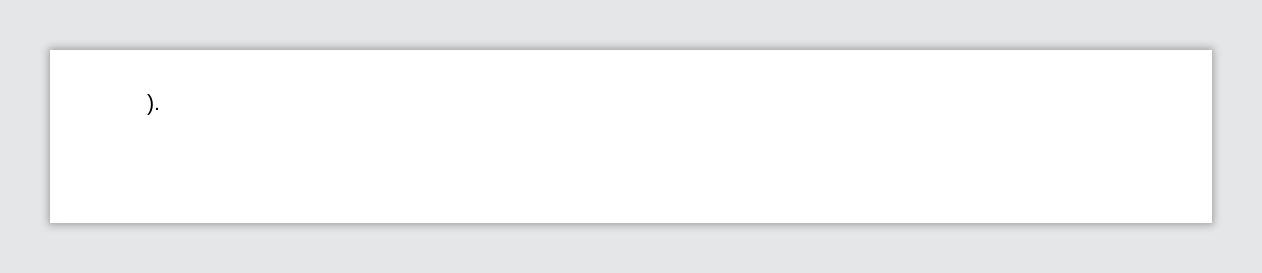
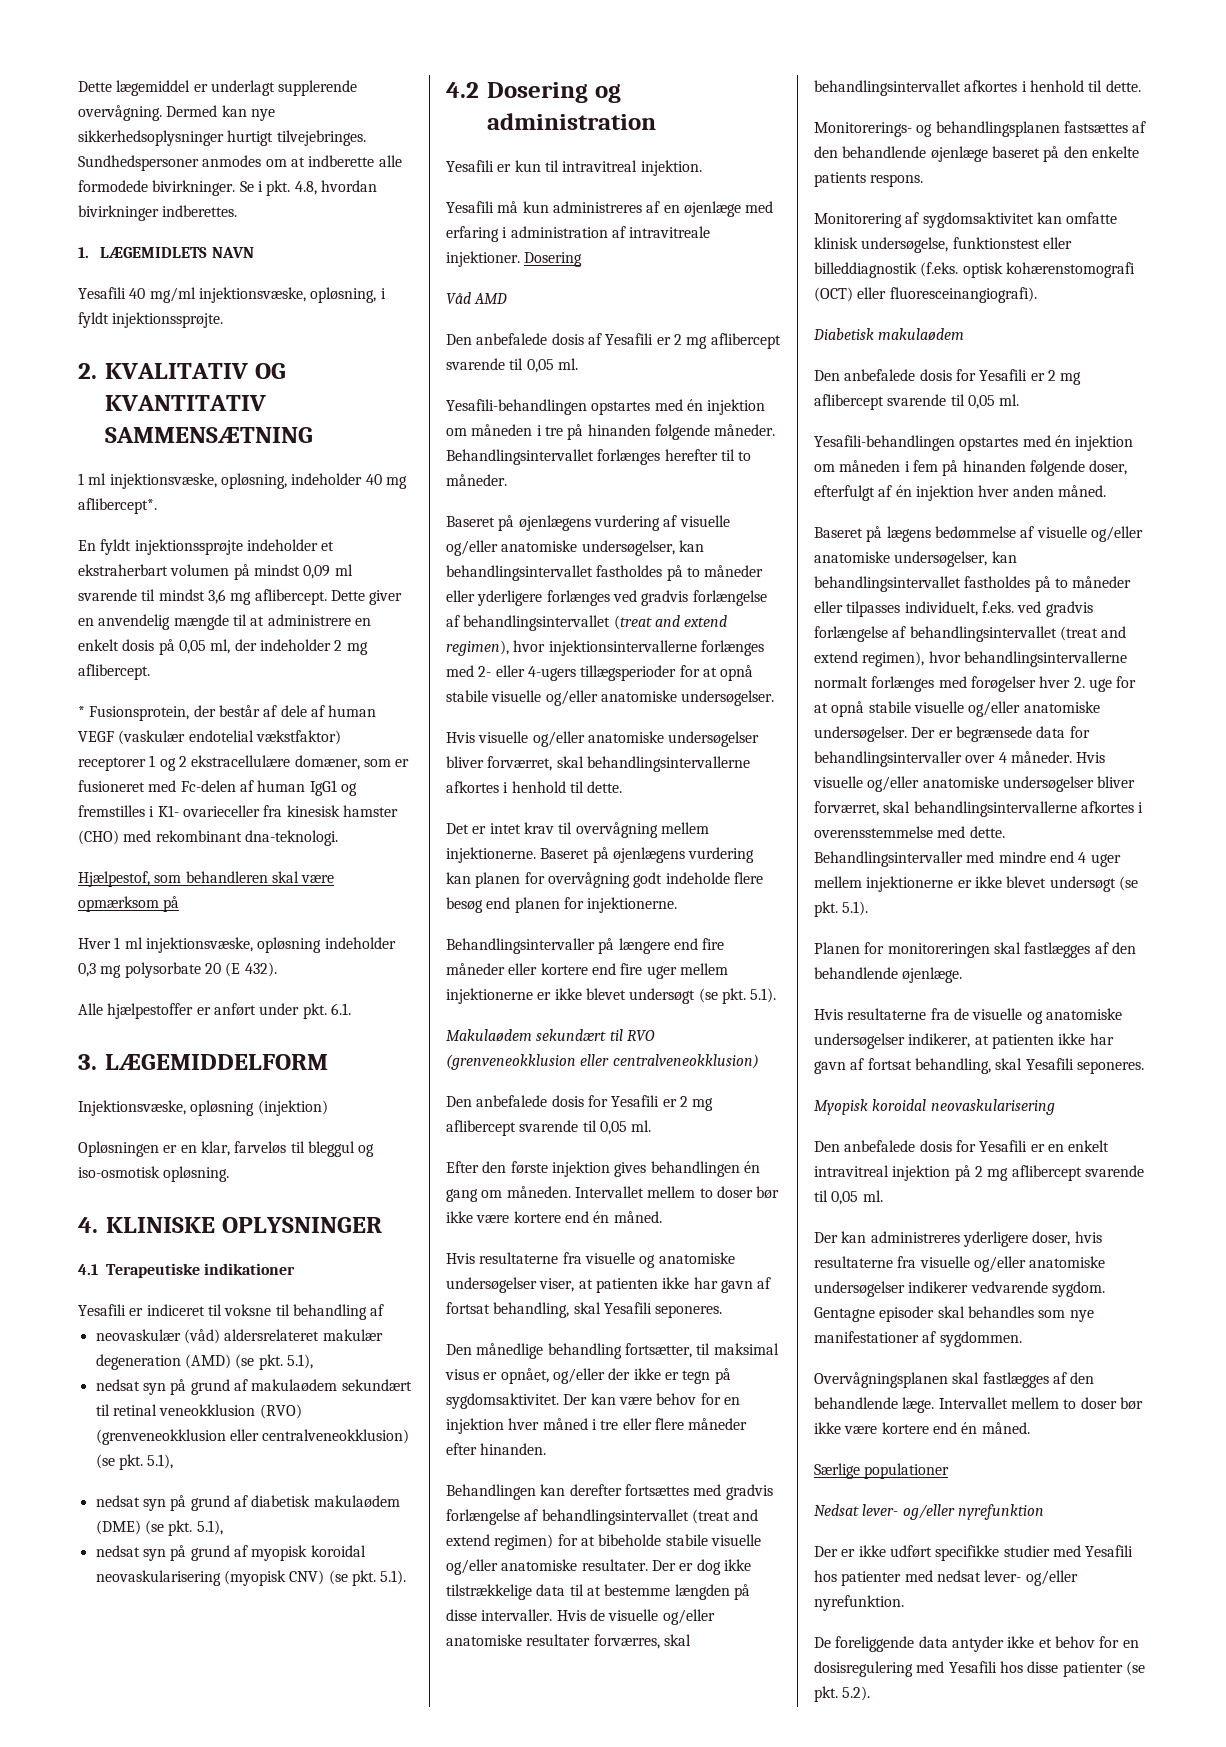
[147,94,160,115] ). -> [78,80,358,96] [78,105,275,121] [78,130,366,146] [78,155,402,171] [78,180,377,196] [78,205,238,221] [78,247,254,258] [78,287,386,303] [78,312,224,328] [78,363,286,379] [105,395,266,411] [105,427,313,443] [78,473,407,489] [78,498,157,514] [78,539,335,555] [78,564,353,580] [78,589,403,605] [78,614,371,630] [78,639,368,655] [78,664,150,680] [78,705,377,721] [78,730,341,745] [78,755,410,771] [78,780,357,796] [78,805,398,817] [78,830,338,846] [78,871,335,887] [78,896,180,912] [78,937,396,953] [78,962,277,978] [78,1003,351,1019] [78,1054,328,1070] [78,1100,328,1116] [78,1141,375,1157] [78,1166,230,1182] [78,1217,382,1233] [78,1263,296,1278] [78,1304,385,1320] [95,1329,383,1344] [95,1354,313,1370] [95,1379,412,1395] [95,1404,302,1419] [95,1429,410,1445] [95,1454,174,1470] [95,1495,400,1511] [95,1520,223,1536] [95,1545,366,1561] [95,1570,407,1586] [446,82,621,103] [487,113,656,130] [446,160,702,176] [446,201,774,217] [446,226,711,242] [446,251,583,267] [446,292,508,304] [446,333,781,349] [446,358,578,373] [446,399,766,415] [446,424,776,440] [446,449,752,465] [446,474,507,486] [446,515,730,531] [446,540,704,556] [446,565,764,581] [446,590,767,606] [446,615,728,631] [446,640,764,656] [446,665,754,681] [446,690,775,706] [446,731,760,747] [446,756,750,772] [446,781,623,793] [446,822,709,838] [446,847,755,863] [446,872,763,888] [446,897,678,913] [446,938,725,954] [446,963,728,979] [446,988,777,1004] [446,1029,655,1042] [446,1054,759,1070] [446,1095,714,1111] [446,1120,652,1136] [446,1161,760,1177] [446,1186,780,1202] [446,1211,662,1223] [446,1252,735,1268] [446,1277,772,1293] [446,1302,723,1318] [446,1343,779,1359] [445,1368,731,1384] [446,1393,740,1409] [446,1418,748,1434] [446,1443,547,1455] [446,1484,773,1500] [446,1509,759,1525] [446,1534,761,1550] [446,1559,751,1575] [446,1584,750,1600] [446,1609,715,1625] [446,1634,691,1649] [814,80,1141,96] [814,121,1147,137] [814,146,1139,162] [814,172,924,187] [814,212,1118,228] [814,237,1072,253] [814,262,1135,278] [814,287,1037,303] [813,328,965,341] [814,369,1082,385] [814,394,1020,410] [814,435,1134,451] [814,460,1128,476] [814,485,1106,501] [814,526,1143,542] [814,551,1017,567] [814,576,1132,592] [814,601,1093,617] [814,626,1127,642] [814,651,1127,667] [814,676,1137,692] [814,701,1100,717] [814,726,1090,742] [814,751,1106,767] [813,776,1136,792] [814,801,1144,817] [814,826,1005,838] [814,851,1121,867] [814,876,1138,892] [814,901,869,917] [814,942,1136,958] [814,967,963,983] [814,1008,1122,1024] [814,1033,1114,1049] [814,1058,1144,1074] [814,1099,1055,1115] [814,1140,1110,1152] [814,1165,1144,1181] [814,1190,883,1205] [814,1231,1102,1247] [814,1256,1106,1272] [814,1281,1105,1297] [814,1306,1094,1322] [814,1331,1022,1347] [814,1372,1095,1388] [814,1397,1143,1413] [814,1422,1030,1434] [814,1463,950,1479] [814,1504,1044,1520] [814,1545,1134,1561] [814,1570,1078,1586] [814,1595,904,1611] [814,1636,1139,1652] [814,1661,1145,1677] [814,1686,871,1702] Dette lægemiddel er underlagt supplerende overvågning. Dermed kan nye sikkerhedsoplysninger hurtigt tilvejebringes. Sundhedspersoner anmodes om at indberette alle formodede bivirkninger. Se i pkt. 4.8, hvordan bivirkninger indberettes. // 1. LÆGEMIDLETS NAVN // Yesafili 40 mg/ml injektionsvæske, opløsning, i fyldt injektionssprøjte. // 2. KVALITATIV OG KVANTITATIV SAMMENSÆTNING // 1 ml injektionsvæske, opløsning, indeholder 40 mg aflibercept*. // En fyldt injektionssprøjte indeholder et ekstraherbart volumen på mindst 0,09 ml svarende til mindst 3,6 mg aflibercept. Dette giver en anvendelig mængde til at administrere en enkelt dosis på 0,05 ml, der indeholder 2 mg aflibercept. // * Fusionsprotein, der består af dele af human VEGF (vaskulær endotelial vækstfaktor) receptorer 1 og 2 ekstracellulære domæner, som er fusioneret med Fc-delen af human IgG1 og fremstilles i K1- ovarieceller fra kinesisk hamster (CHO) med rekombinant dna-teknologi. // Hjælpestof, som behandleren skal være opmærksom på // Hver 1 ml injektionsvæske, opløsning indeholder 0,3 mg polysorbate 20 (E 432). // Alle hjælpestoffer er anført under pkt. 6.1. // 3. LÆGEMIDDELFORM // Injektionsvæske, opløsning (injektion) // Opløsningen er en klar, farveløs til bleggul og iso-osmotisk opløsning. // 4. KLINISKE OPLYSNINGER // 4.1 Terapeutiske indikationer // Yesafili er indiceret til voksne til behandling af // neovaskulær (våd) aldersrelateret makulær degeneration (AMD) (se pkt. 5.1), // nedsat syn på grund af makulaødem sekundært til retinal veneokklusion (RVO) (grenveneokklusion eller centralveneokklusion) (se pkt. 5.1), // nedsat syn på grund af diabetisk makulaødem (DME) (se pkt. 5.1), // nedsat syn på grund af myopisk koroidal neovaskularisering (myopisk CNV) (se pkt. 5.1). // 4.2 Dosering og administration // Yesafili er kun til intravitreal injektion. // Yesafili må kun administreres af en øjenlæge med erfaring i administration af intravitreale injektioner. Dosering // Våd AMD // Den anbefalede dosis af Yesafili er 2 mg aflibercept svarende til 0,05 ml. // Yesafili-behandlingen opstartes med én injektion om måneden i tre på hinanden følgende måneder. Behandlingsintervallet forlænges herefter til to måneder. // Baseret på øjenlægens vurdering af visuelle og/eller anatomiske undersøgelser, kan behandlingsintervallet fastholdes på to måneder eller yderligere forlænges ved gradvis forlængelse af behandlingsintervallet (treat and extend regimen), hvor injektionsintervallerne forlænges med 2- eller 4-ugers tillægsperioder for at opnå stabile visuelle og/eller anatomiske undersøgelser. // Hvis visuelle og/eller anatomiske undersøgelser bliver forværret, skal behandlingsintervallerne afkortes i henhold til dette. // Det er intet krav til overvågning mellem injektionerne. Baseret på øjenlægens vurdering kan planen for overvågning godt indeholde flere besøg end planen for injektionerne. // Behandlingsintervaller på længere end fire måneder eller kortere end fire uger mellem injektionerne er ikke blevet undersøgt (se pkt. 5.1). // Makulaødem sekundært til RVO (grenveneokklusion eller centralveneokklusion) // Den anbefalede dosis for Yesafili er 2 mg aflibercept svarende til 0,05 ml. // Efter den første injektion gives behandlingen én gang om måneden. Intervallet mellem to doser bør ikke være kortere end én måned. // Hvis resultaterne fra visuelle og anatomiske undersøgelser viser, at patienten ikke har gavn af fortsat behandling, skal Yesafili seponeres. // Den månedlige behandling fortsætter, til maksimal visus er opnået, og/eller der ikke er tegn på sygdomsaktivitet. Der kan være behov for en injektion hver måned i tre eller flere måneder efter hinanden. // Behandlingen kan derefter fortsættes med gradvis forlængelse af behandlingsintervallet (treat and extend regimen) for at bibeholde stabile visuelle og/eller anatomiske resultater. Der er dog ikke tilstrækkelige data til at bestemme længden på disse intervaller. Hvis de visuelle og/eller anatomiske resultater forværres, skal behandlingsintervallet afkortes i henhold til dette. // Monitorerings- og behandlingsplanen fastsættes af den behandlende øjenlæge baseret på den enkelte patients respons. // Monitorering af sygdomsaktivitet kan omfatte klinisk undersøgelse, funktionstest eller billeddiagnostik (f.eks. optisk kohærenstomografi (OCT) eller fluoresceinangiografi). // Diabetisk makulaødem // Den anbefalede dosis for Yesafili er 2 mg aflibercept svarende til 0,05 ml. // Yesafili-behandlingen opstartes med én injektion om måneden i fem på hinanden følgende doser, efterfulgt af én injektion hver anden måned. // Baseret på lægens bedømmelse af visuelle og/eller anatomiske undersøgelser, kan behandlingsintervallet fastholdes på to måneder eller tilpasses individuelt, f.eks. ved gradvis forlængelse af behandlingsintervallet (treat and extend regimen), hvor behandlingsintervallerne normalt forlænges med forøgelser hver 2. uge for at opnå stabile visuelle og/eller anatomiske undersøgelser. Der er begrænsede data for behandlingsintervaller over 4 måneder. Hvis visuelle og/eller anatomiske undersøgelser bliver forværret, skal behandlingsintervallerne afkortes i overensstemmelse med dette. Behandlingsintervaller med mindre end 4 uger mellem injektionerne er ikke blevet undersøgt (se pkt. 5.1). // Planen for monitoreringen skal fastlægges af den behandlende øjenlæge. // Hvis resultaterne fra de visuelle og anatomiske undersøgelser indikerer, at patienten ikke har gavn af fortsat behandling, skal Yesafili seponeres. // Myopisk koroidal neovaskularisering // Den anbefalede dosis for Yesafili er en enkelt intravitreal injektion på 2 mg aflibercept svarende til 0,05 ml. // Der kan administreres yderligere doser, hvis resultaterne fra visuelle og/eller anatomiske undersøgelser indikerer vedvarende sygdom. Gentagne episoder skal behandles som nye manifestationer af sygdommen. // Overvågningsplanen skal fastlægges af den behandlende læge. Intervallet mellem to doser bør ikke være kortere end én måned. // Særlige populationer // Nedsat lever- og/eller nyrefunktion // Der er ikke udført specifikke studier med Yesafili hos patienter med nedsat lever- og/eller nyrefunktion. // De foreliggende data antyder ikke et behov for en dosisregulering med Yesafili hos disse patienter (se pkt. 5.2).

